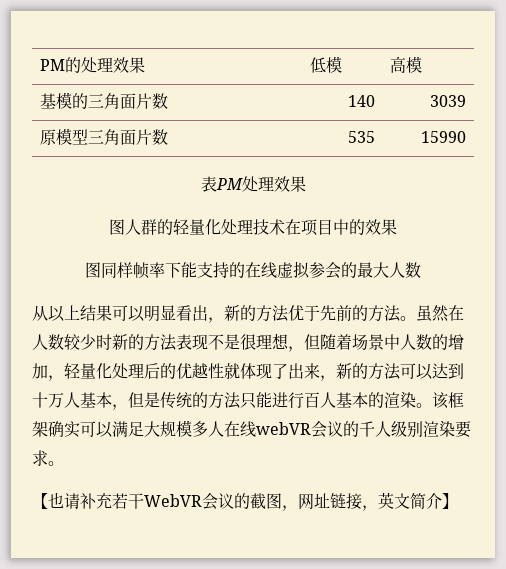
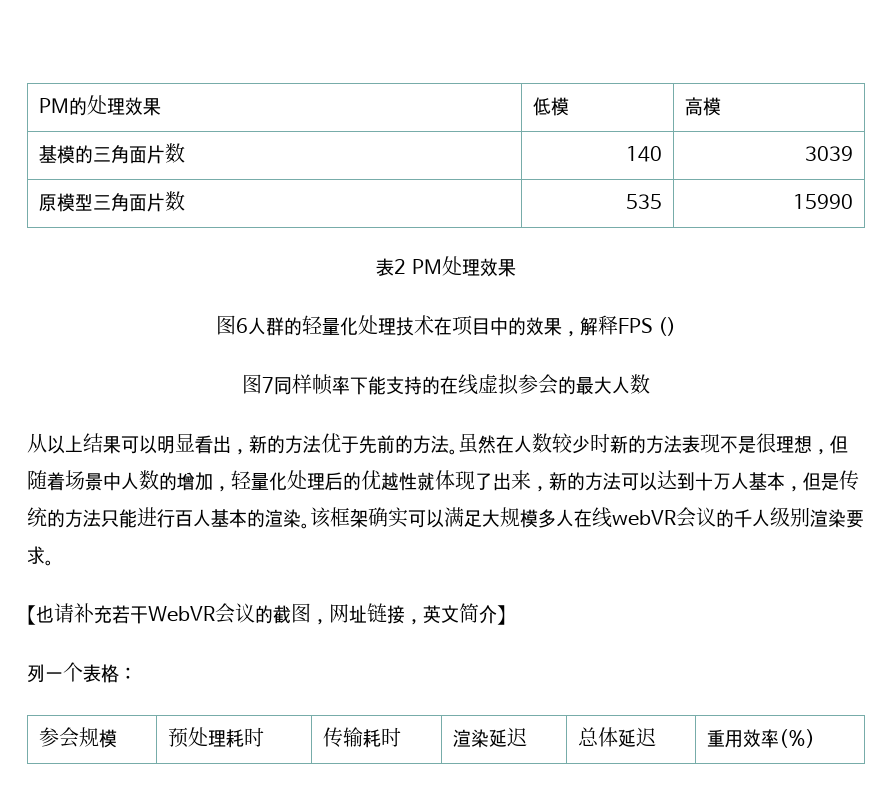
(217, 184) none -> [394,259,407,274] 2
(125, 227) none -> [235,318,248,333] 6
[85,262,101,278] // 图 -> [561,315,677,337] [242,374,274,394] ，解释FPS () // 图7
(458, 501) none -> [27,662,137,683] [38,727,117,748] [167,727,264,748] [322,727,401,748] [452,727,527,748] [577,727,656,747] [706,729,815,748] // 列一个表格： // 参会规模 | 预处理耗时 | 传输耗时 | 渲染延迟 | 总体延迟 | 重用效率(%)

